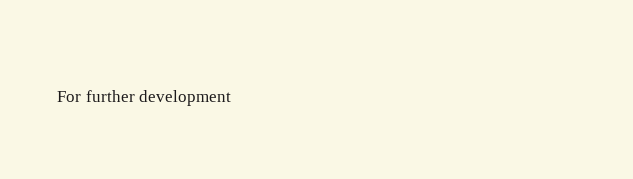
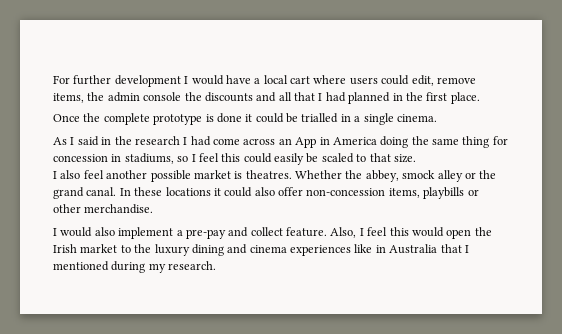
(232, 98) none -> [184,75,476,86] [53,92,480,104] [53,113,437,125] [53,136,508,148] [53,153,416,165] [53,170,497,182] [53,187,479,199] [53,204,154,214] [53,227,492,239] [53,244,469,256] [53,261,217,273] I would have a local cart where users could edit, remove items, the admin console the discounts and all that I had planned in the first place. // Once the complete prototype is done it could be trialled in a single cinema. // As I said in the research I had come across an App in America doing the same thing for concession in stadiums, so I feel this could easily be scaled to that size. // I also feel another possible market is theatres. Whether the abbey, smock alley or the grand canal. In these locations it could also offer non-concession items, playbills or other merchandise. // I would also implement a pre-pay and collect feature. Also, I feel this would open the Irish market to the luxury dining and cinema experiences like in Australia that I mentioned during my research.

